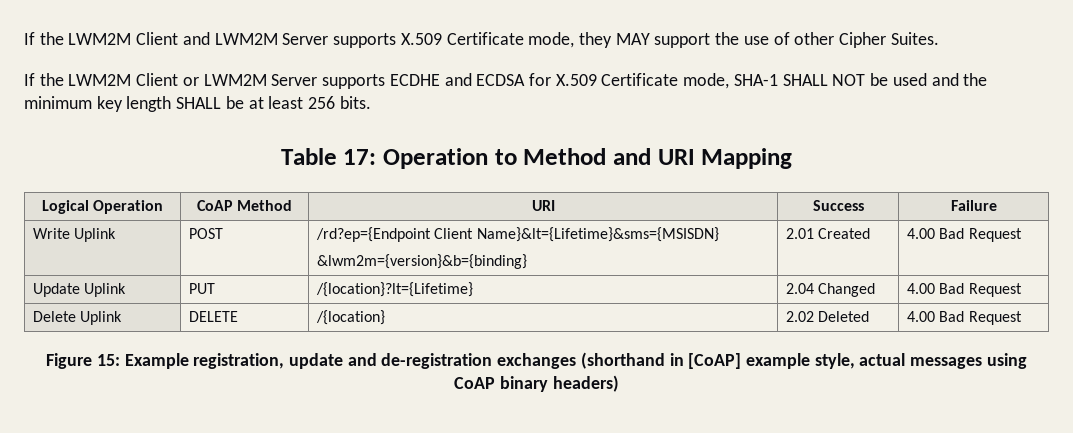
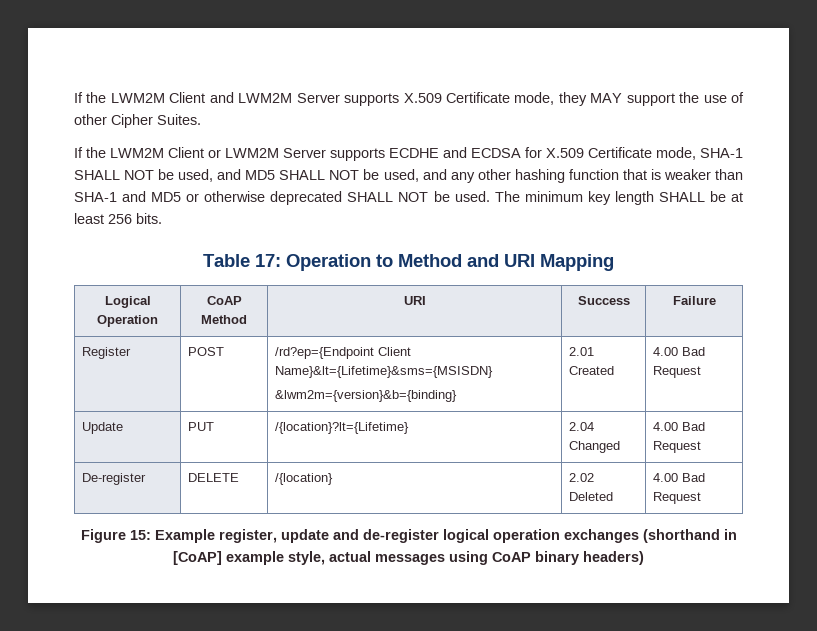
[892,73,988,86] used and the -> [178,169,743,183] [74,191,520,205] used, and MD5 SHALL NOT be used, and any other hashing function that is weaker than SHA-1 and MD5 or otherwise deprecated SHALL NOT be used. The
[32,228,117,242] Write Uplink -> [82,347,132,359] Register
[84,283,127,297] Uplink -> (124, 428) none
[32,311,123,325] Delete Uplink -> [82,473,147,485] De-register
[193,353,285,369] registration, -> [218,529,277,543] register,
[381,353,493,369] de-registration -> [362,529,560,543] de-register logical operation

